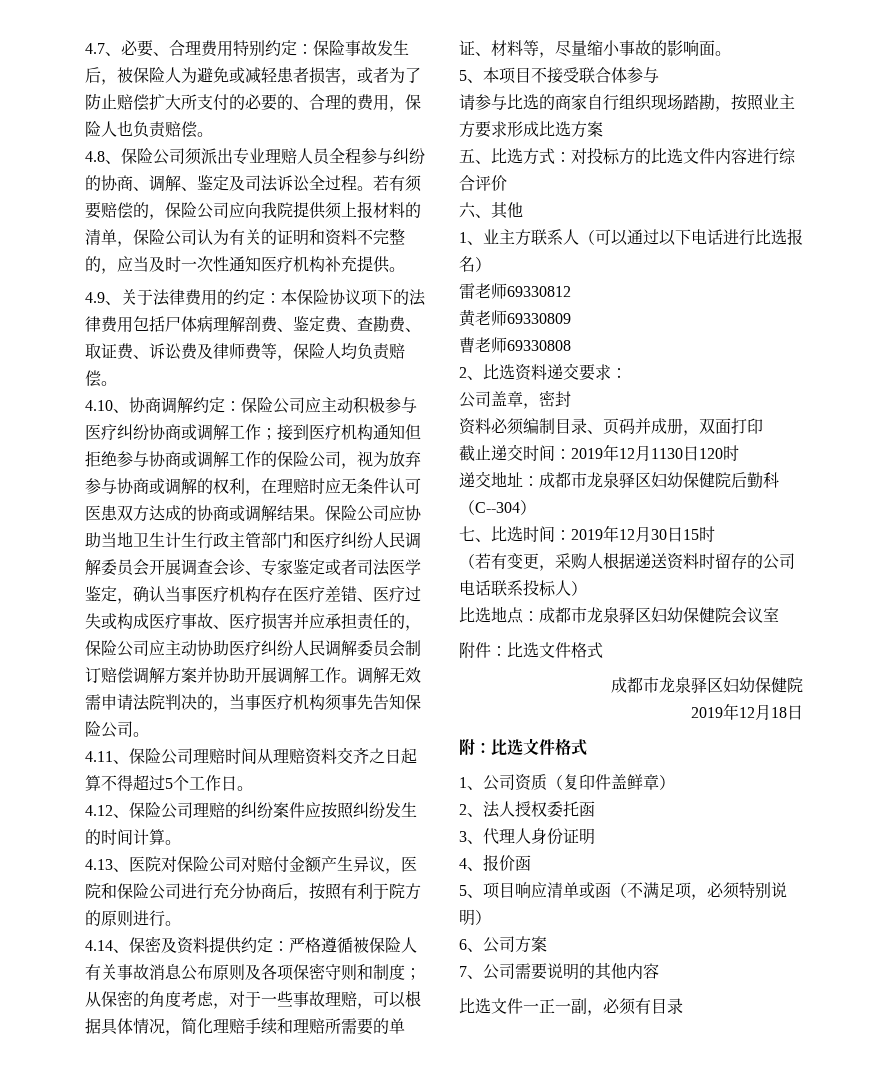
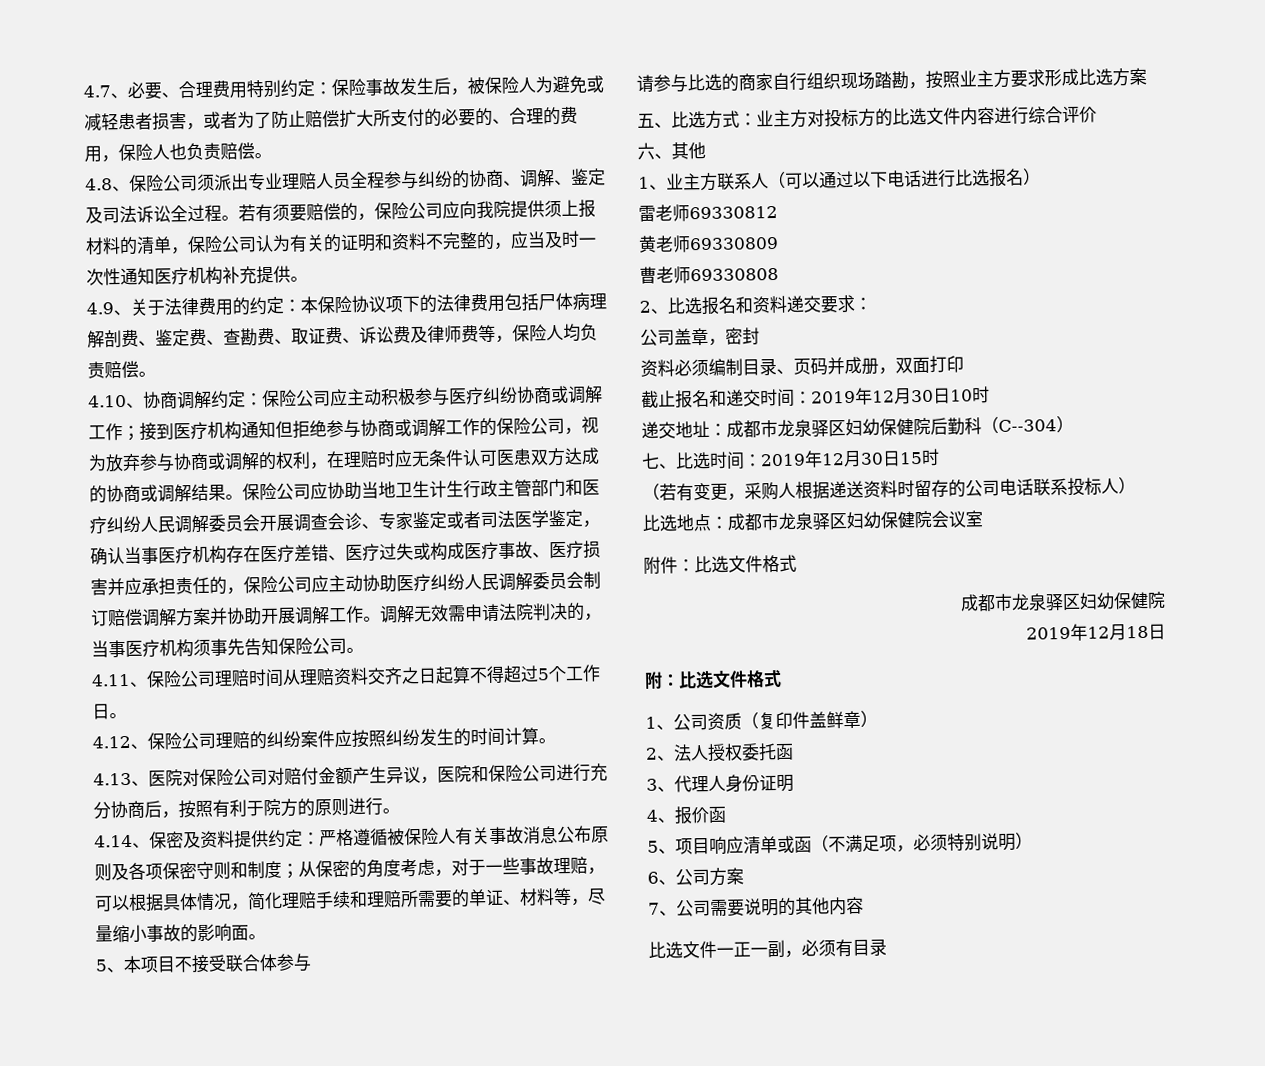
(571, 157) none -> [756,109,808,128] 业主方
(515, 372) none -> [701,296,753,316] 报名和
(491, 452) none -> [675,389,727,409] 报名和
[651,446,723,461] 1130日120 -> [911,387,973,404] 30日10

